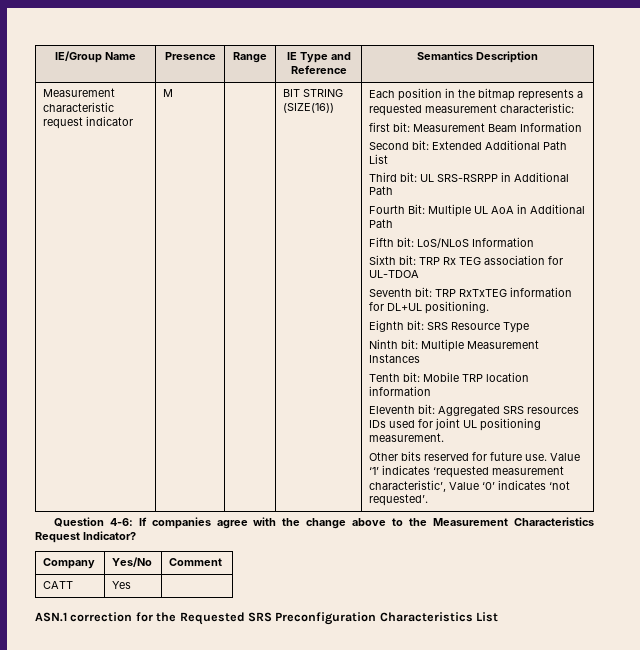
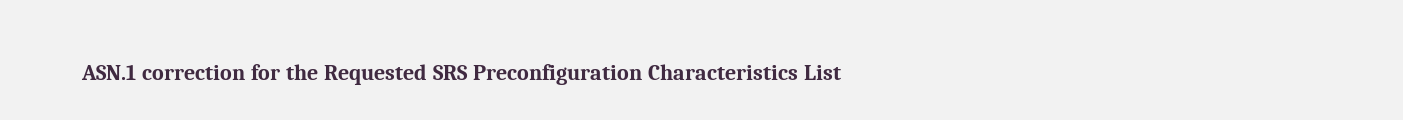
[55,51,136,63] [164,52,216,60] [233,52,267,63] [286,52,351,63] [290,65,347,74] [417,51,538,63] [43,88,116,97] [43,102,115,112] [43,116,134,129] [163,89,174,97] [283,89,344,97] [283,103,335,113] [369,88,584,101] [369,103,575,116] [369,122,583,132] [369,140,568,150] [369,154,389,164] [369,172,570,182] [369,186,394,195] [369,204,586,217] [369,219,394,228] [369,237,535,248] [369,255,564,265] [369,270,420,278] [369,287,573,297] [369,301,490,314] [369,320,530,333] [369,339,540,352] [369,354,421,363] [369,372,530,382] [369,386,432,396] [369,404,580,416] [369,418,542,431] [369,433,445,442] [369,451,581,461] [369,465,565,478] [369,480,571,492] [369,494,429,506] [53,517,594,529] [35,531,136,543] [43,558,96,569] [112,557,153,567] [169,558,223,566] [43,581,74,589] [112,581,132,589] IE/Group Name | Presence | Range | IE Type and Reference | Semantics Description // Measurement characteristic request indicator | M | | BIT STRING (SIZE(16)) | Each position in the bitmap represents a requested measurement characteristic: // first bit: Measurement Beam Information // Second bit: Extended Additional Path List // Third bit: UL SRS-RSRPP in Additional Path // Fourth Bit: Multiple UL AoA in Additional Path // Fifth bit: LoS/NLoS Information // Sixth bit: TRP Rx TEG association for UL-TDOA // Seventh bit: TRP RxTxTEG information for DL+UL positioning. // Eighth bit: SRS Resource Type // Ninth bit: Multiple Measurement Instances // Tenth bit: Mobile TRP location information // Eleventh bit: Aggregated SRS resources IDs used for joint UL positioning measurement. // Other bits reserved for future use. Value ‘1’ indicates ‘requested measurement characteristic’, Value ‘0’ indicates ‘not requested’. // Question 4-6: If companies agree with the change above to the Measurement Characteristics Request Indicator? // Company | Yes/No | Comment // CATT | Yes | // -> (81, 72) none

